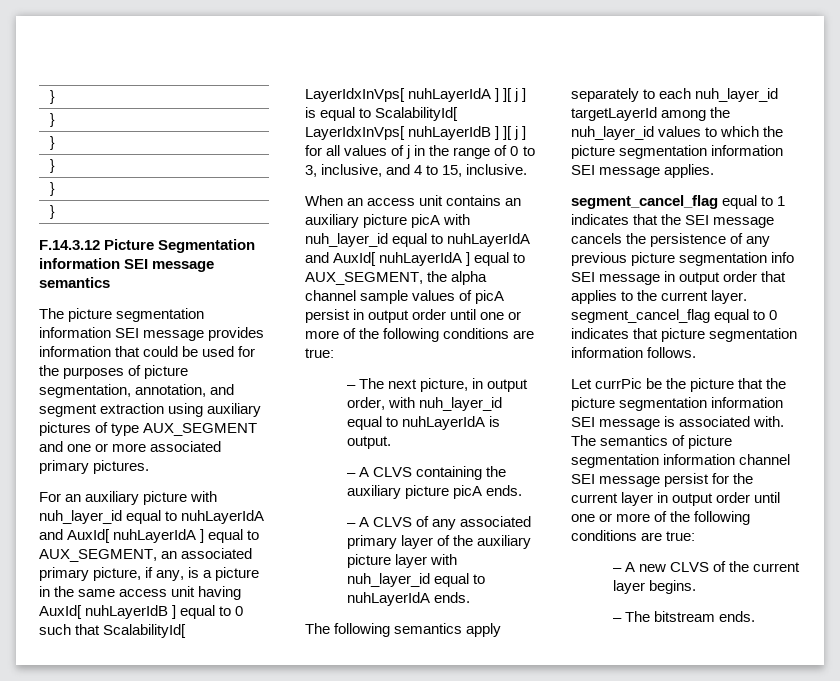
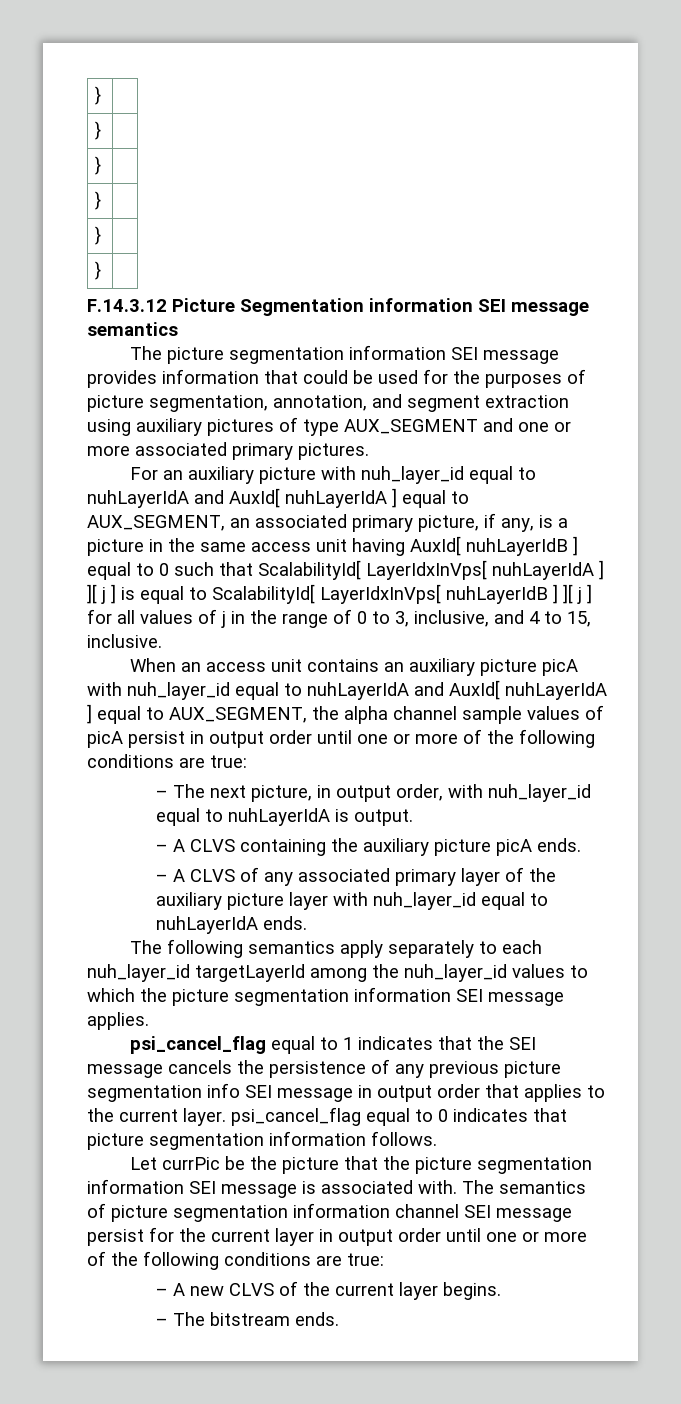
[571,195,718,209] segment_cancel_flag -> [129,1036,266,1054] psi_cancel_flag
[571,309,710,323] segment_cancel_flag -> [231,1107,361,1126] psi_cancel_flag

